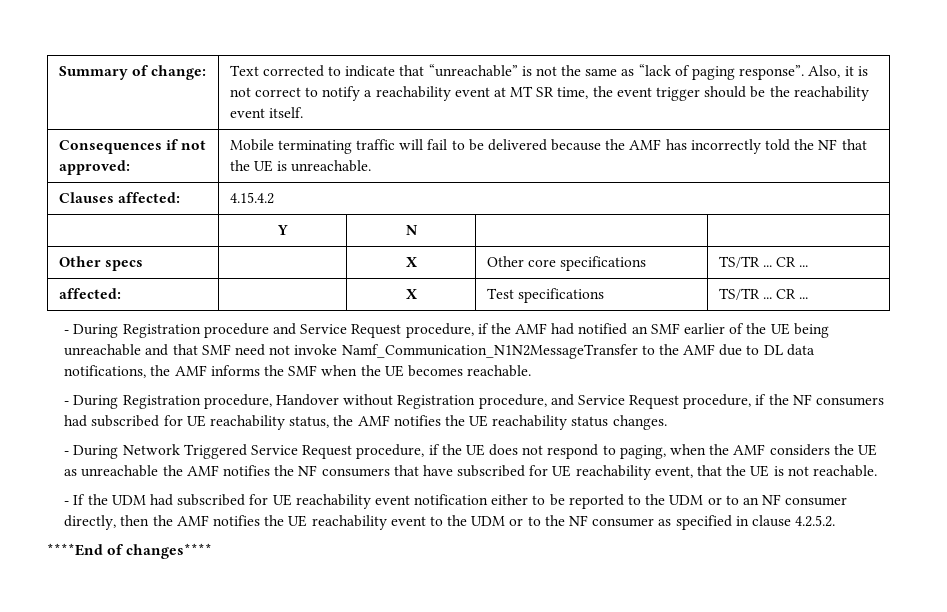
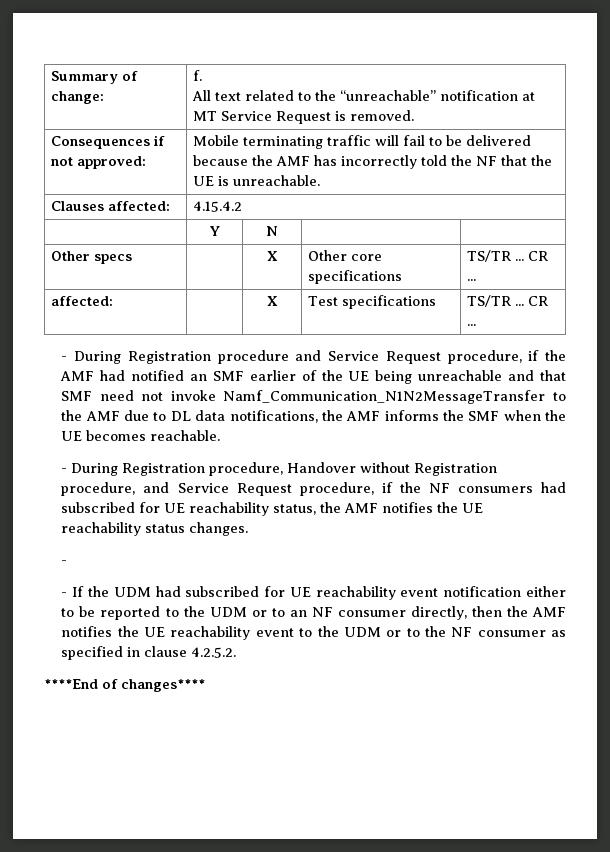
[229,64,868,80] [229,86,869,101] [229,107,303,118] Text corrected to indicate that “unreachable” is not the same as “lack of paging response”. Also, it is not correct to notify a reachability event at MT SR time, the event trigger should be the reachability event itself. -> [193,70,203,81] [192,90,536,101] [193,110,415,124] f. // All text related to the “unreachable” notification at MT Service Request is removed.
[73,444,877,459] [64,465,877,480] During Network Triggered Service Request procedure, if the UE does not respond to paging, when the AMF considers the UE as unreachable the AMF notifies the NF consumers that have subscribed for UE reachability event, that the UE is not reachable. -> (68, 562) none

